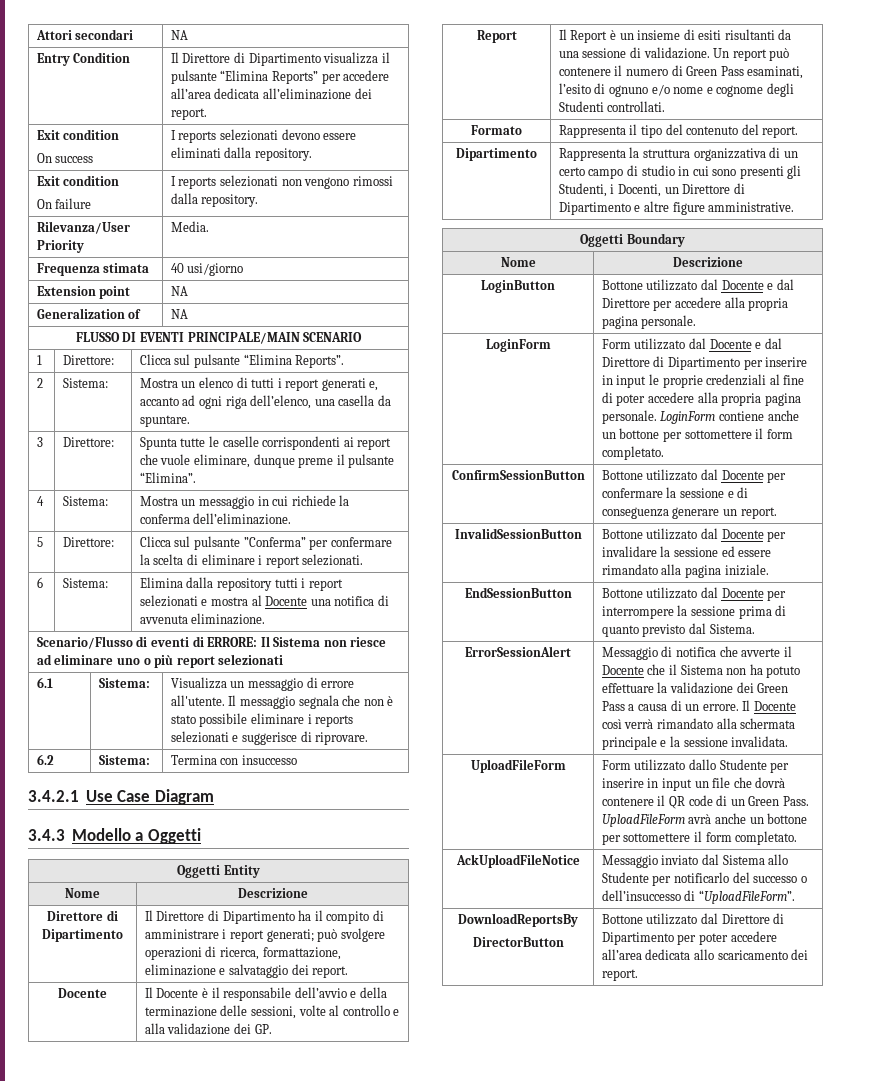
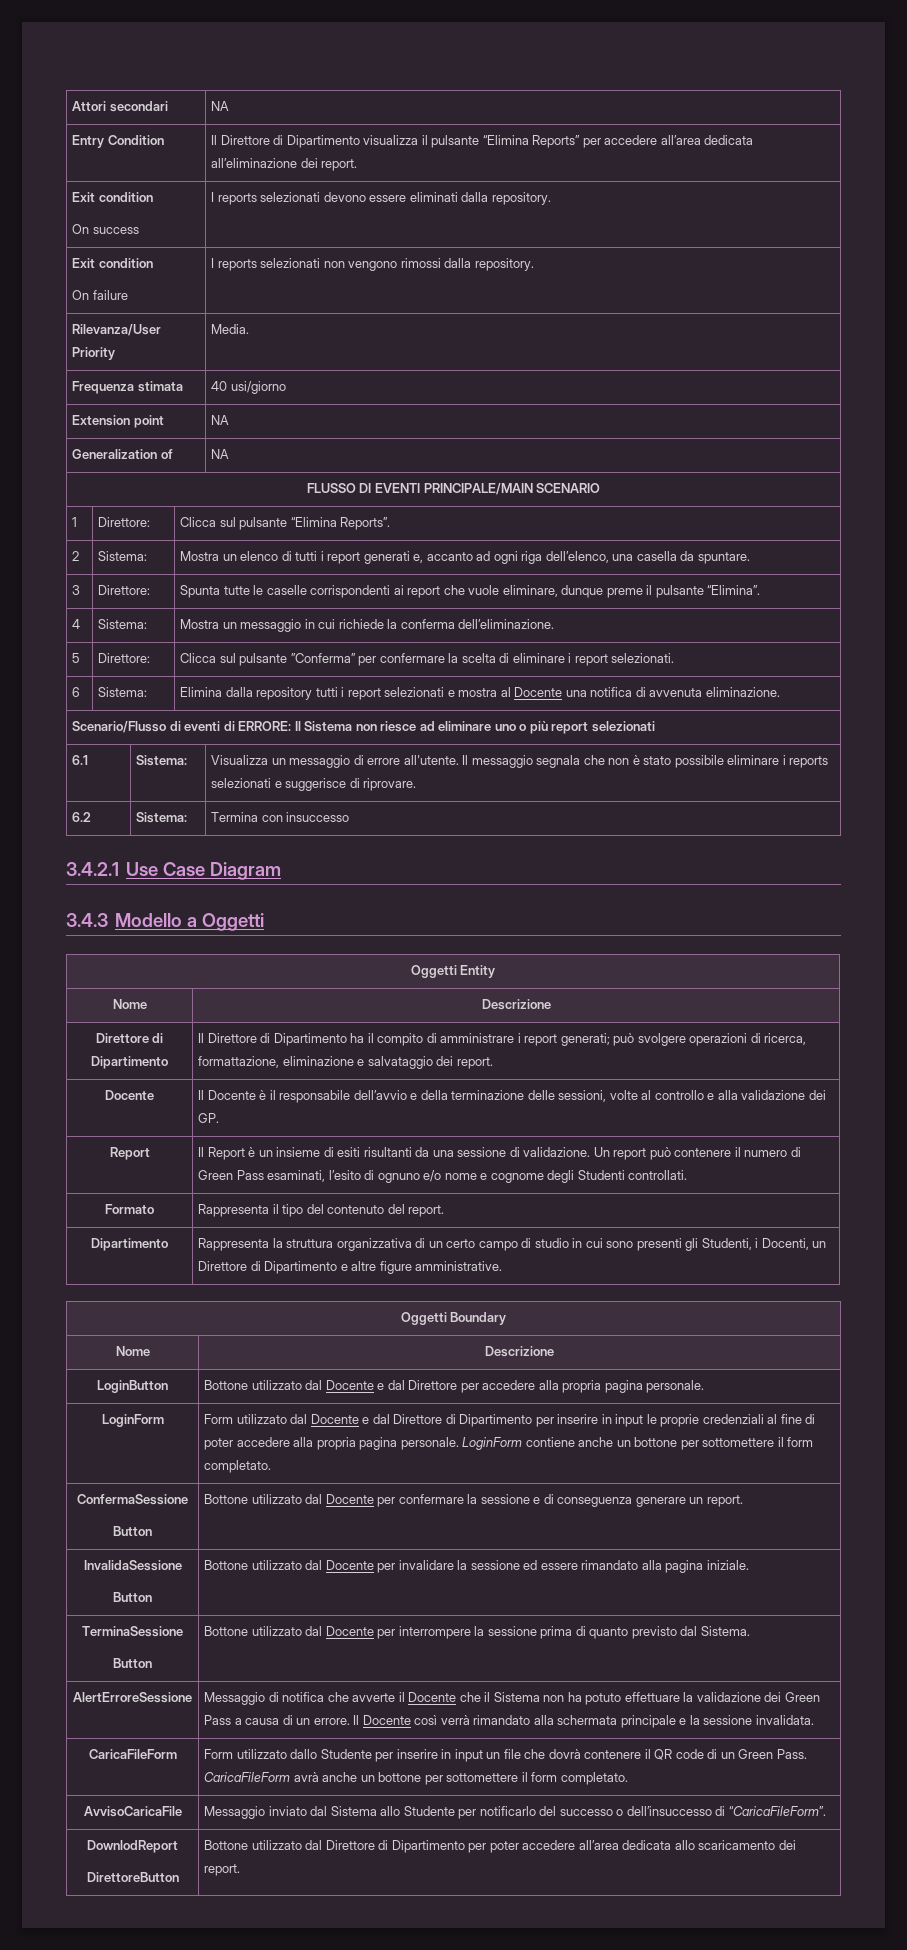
[451,470,585,480] ConfirmSessionButton -> [77,1494,188,1505] [113,1526,152,1536] ConfermaSessione // Button
[454,528,582,539] InvalidSessionButton -> [83,1560,182,1571] [113,1592,152,1602] InvalidaSessione // Button
[464,587,572,598] EndSessionButton -> [82,1626,183,1637] [113,1658,152,1668] TerminaSessione // Button
[465,646,571,657] ErrorSessionAlert -> [73,1692,192,1703] AlertErroreSessione
[470,759,566,773] UploadFileForm -> [88,1749,177,1759] CaricaFileForm
[601,814,685,827] UploadFileForm -> [204,1772,291,1782] CaricaFileForm
[455,854,580,868] AckUploadFileNotice -> [83,1806,182,1817] AvvisoCaricaFile
[698,890,795,904] [458,913,578,927] [472,937,564,947] “UploadFileForm”. // DownloadReportsBy // DirectorButton -> [728,1806,826,1816] [87,1840,178,1853] [86,1872,179,1882] “CaricaFileForm”. // DownlodReport // DirettoreButton

